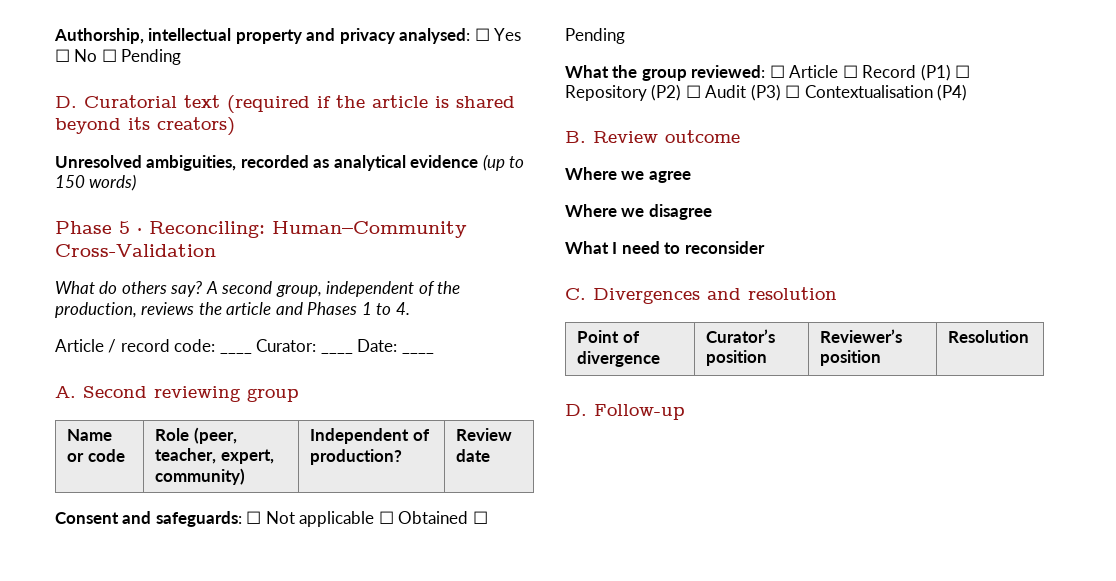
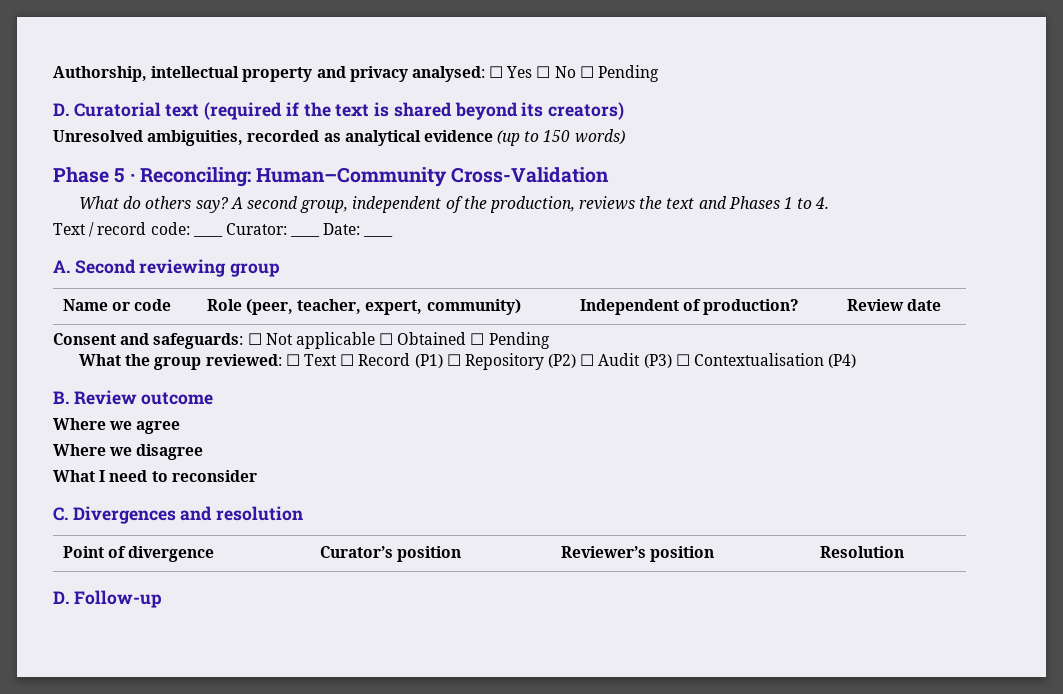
[372,95,428,108] article -> [335,104,370,117] text
[226,302,272,315] article -> [666,198,695,209] text
[55,339,104,352] Article -> [53,223,86,235] Text
[789,65,839,78] Article -> [304,354,338,366] Text

